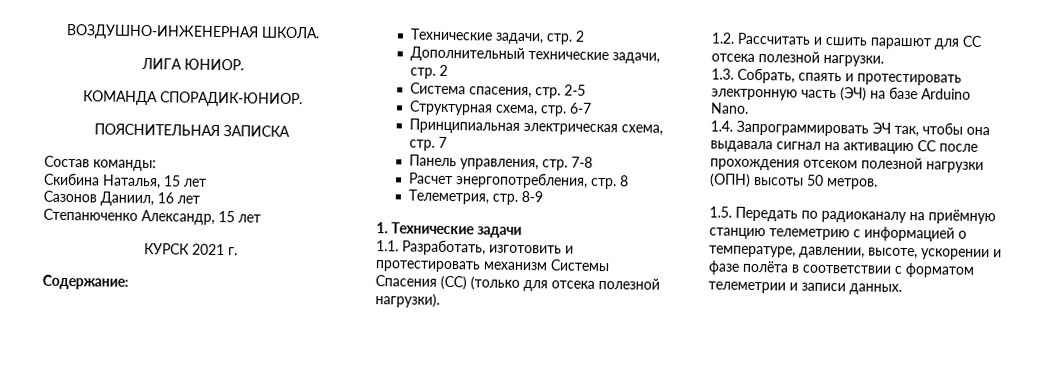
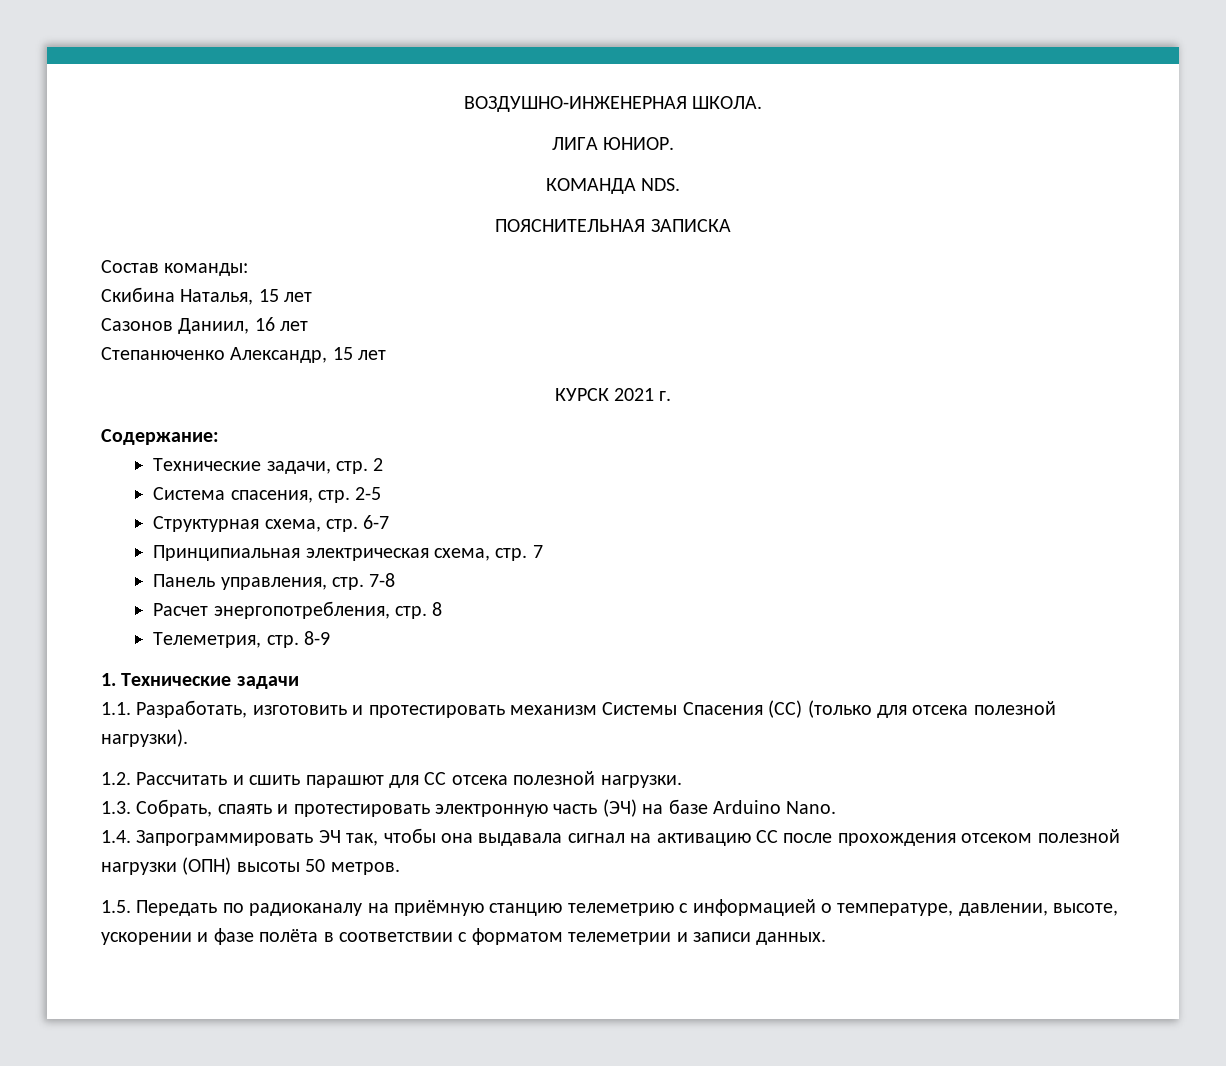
[159,91,303,108] СПОРАДИК-ЮНИОР. -> [641,178,681,191] NDS.
[409,46,660,64] [409,64,448,79] // Дополнительный технические задачи, стр. 2 -> (384, 464) none

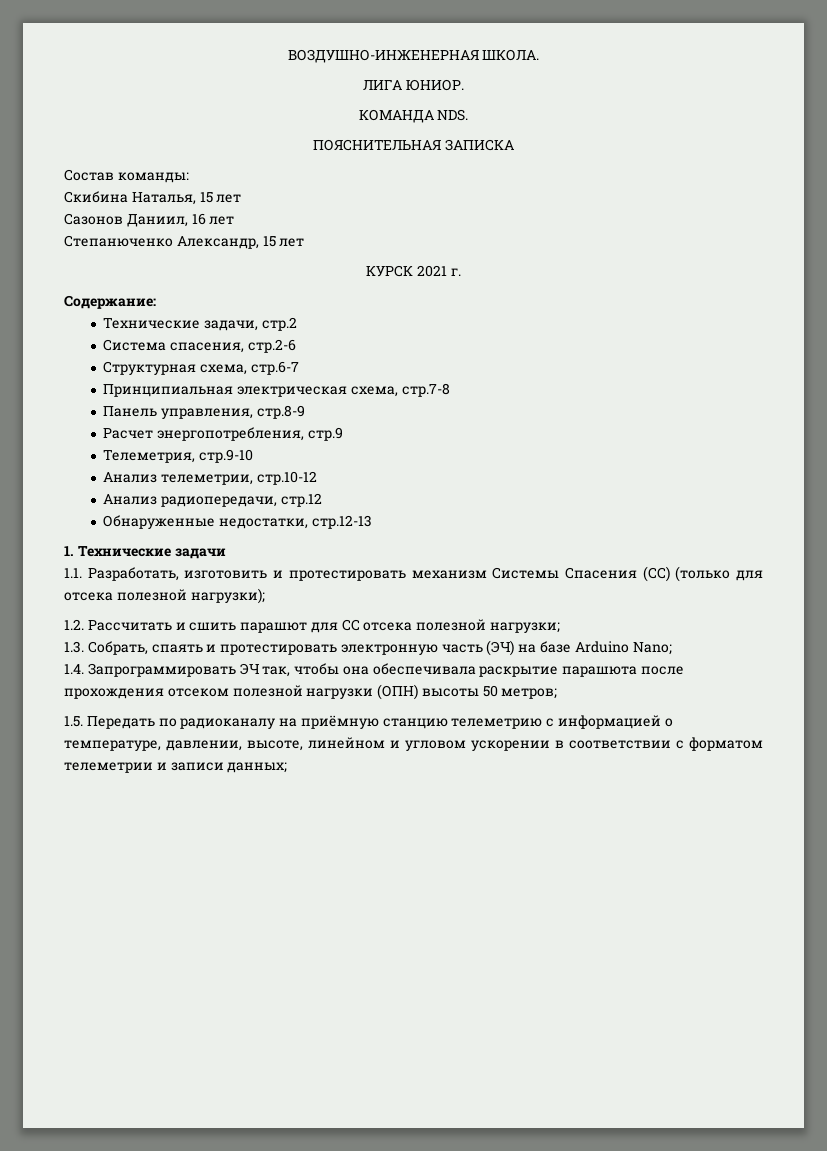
[336,458,384,474] стр. 2 -> [261,317,297,331] стр.2
[318,487,382,503] стр. 2-5 -> [247,339,296,353] стр.2-6
[326,515,390,532] стр. 6-7 -> [250,361,299,375] стр.6-7
[495,545,543,561] стр. 7 -> [401,383,450,397] стр.7-8
[332,573,396,590] стр. 7-8 -> [256,405,305,419] стр.8-9
[395,602,443,619] стр. 8 -> [307,427,343,441] стр.9
[266,631,331,648] стр. 8-9 -> [199,449,254,463] [103,471,317,485] [103,493,322,507] [103,515,372,529] стр.9-10 // Анализ телеметрии, стр.10-12 // Анализ радиопередачи, стр.12 // Обнаруженные недостатки, стр.12-13
[101,729,188,747] нагрузки). -> [190,588,265,604] нагрузки);
[600,775,682,788] нагрузки. -> [490,622,561,633] нагрузки;
[786,801,837,814] Nano. -> [632,642,672,655] Nano;
[478,830,778,846] выдавала сигнал на активацию СС -> [372,663,638,677] обеспечивала раскрытие парашюта
[330,862,400,875] метров. -> [501,688,558,699] метров;
[101,928,319,945] ускорении и фазе полёта -> [308,737,550,751] линейном и угловом ускорении
[756,932,827,945] данных. -> [227,762,288,773] данных;

